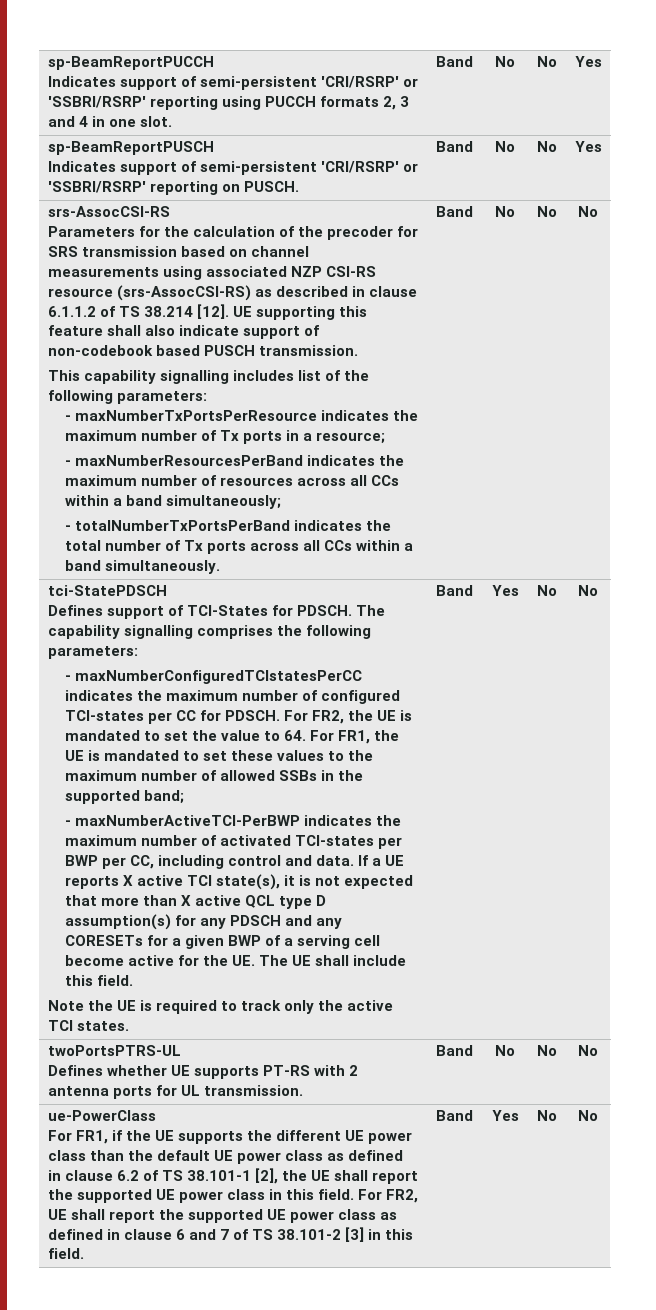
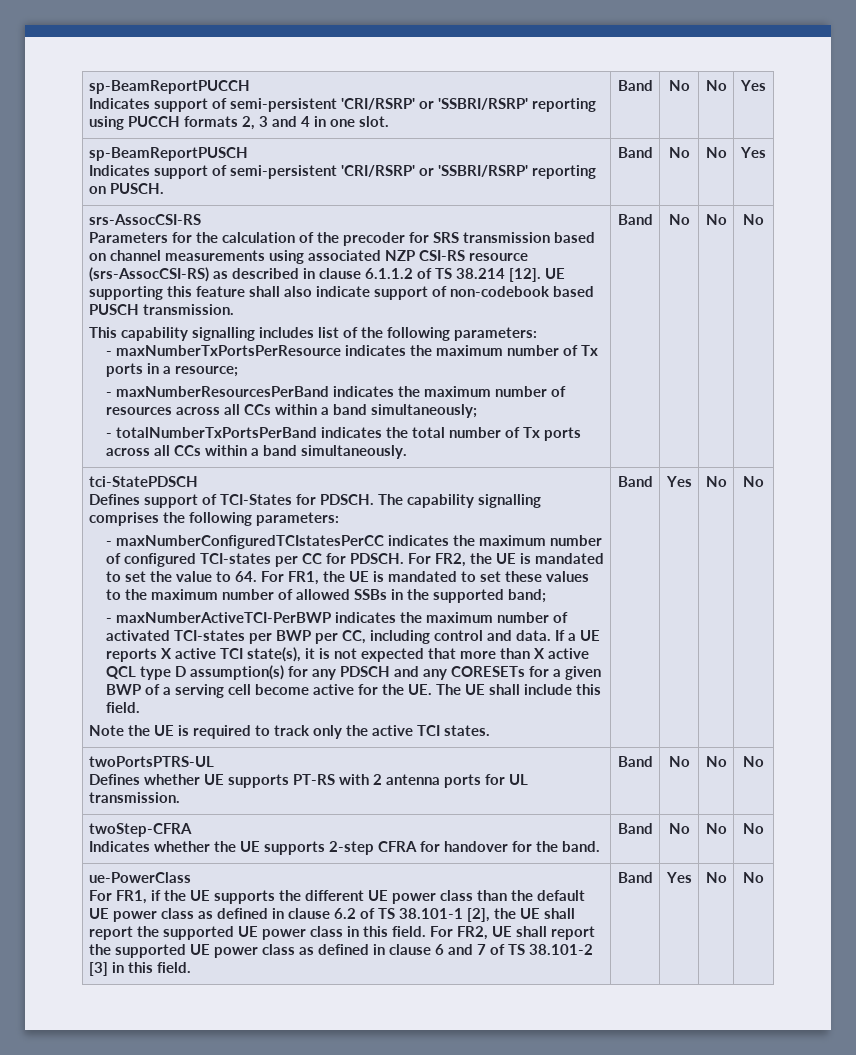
(598, 1050) none -> [88,823,192,837] [88,841,600,855] [617,823,653,834] [668,823,690,834] [705,823,727,834] [743,823,764,834] // twoStep-CFRA // Indicates whether the UE supports 2-step CFRA for handover for the band. | Band | No | No | No

